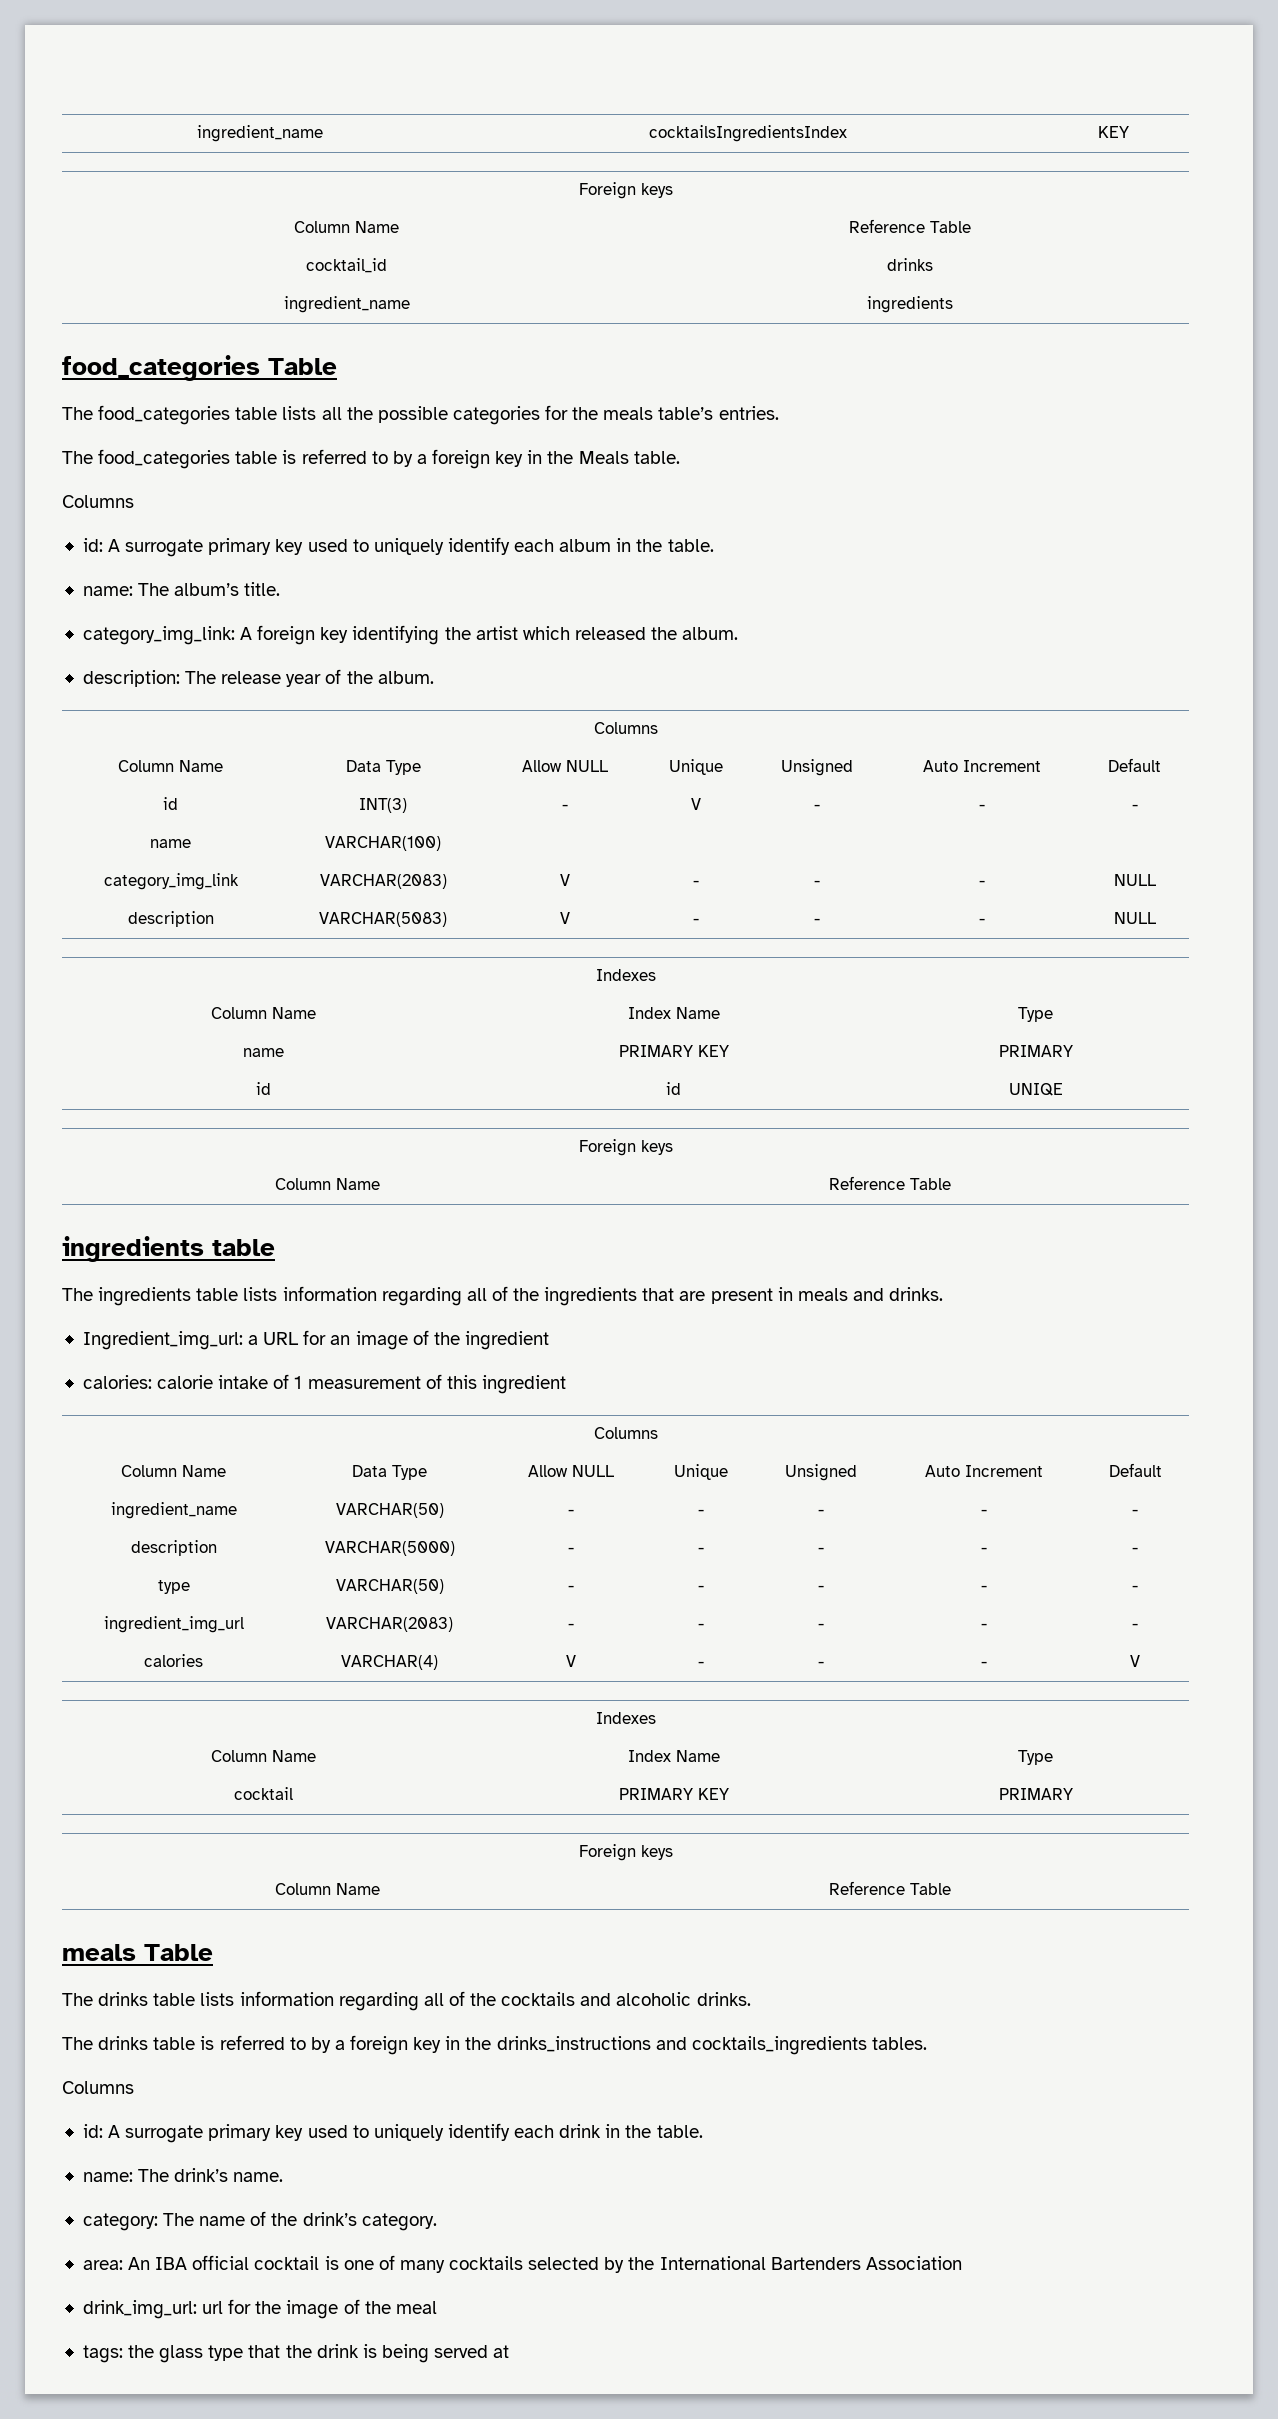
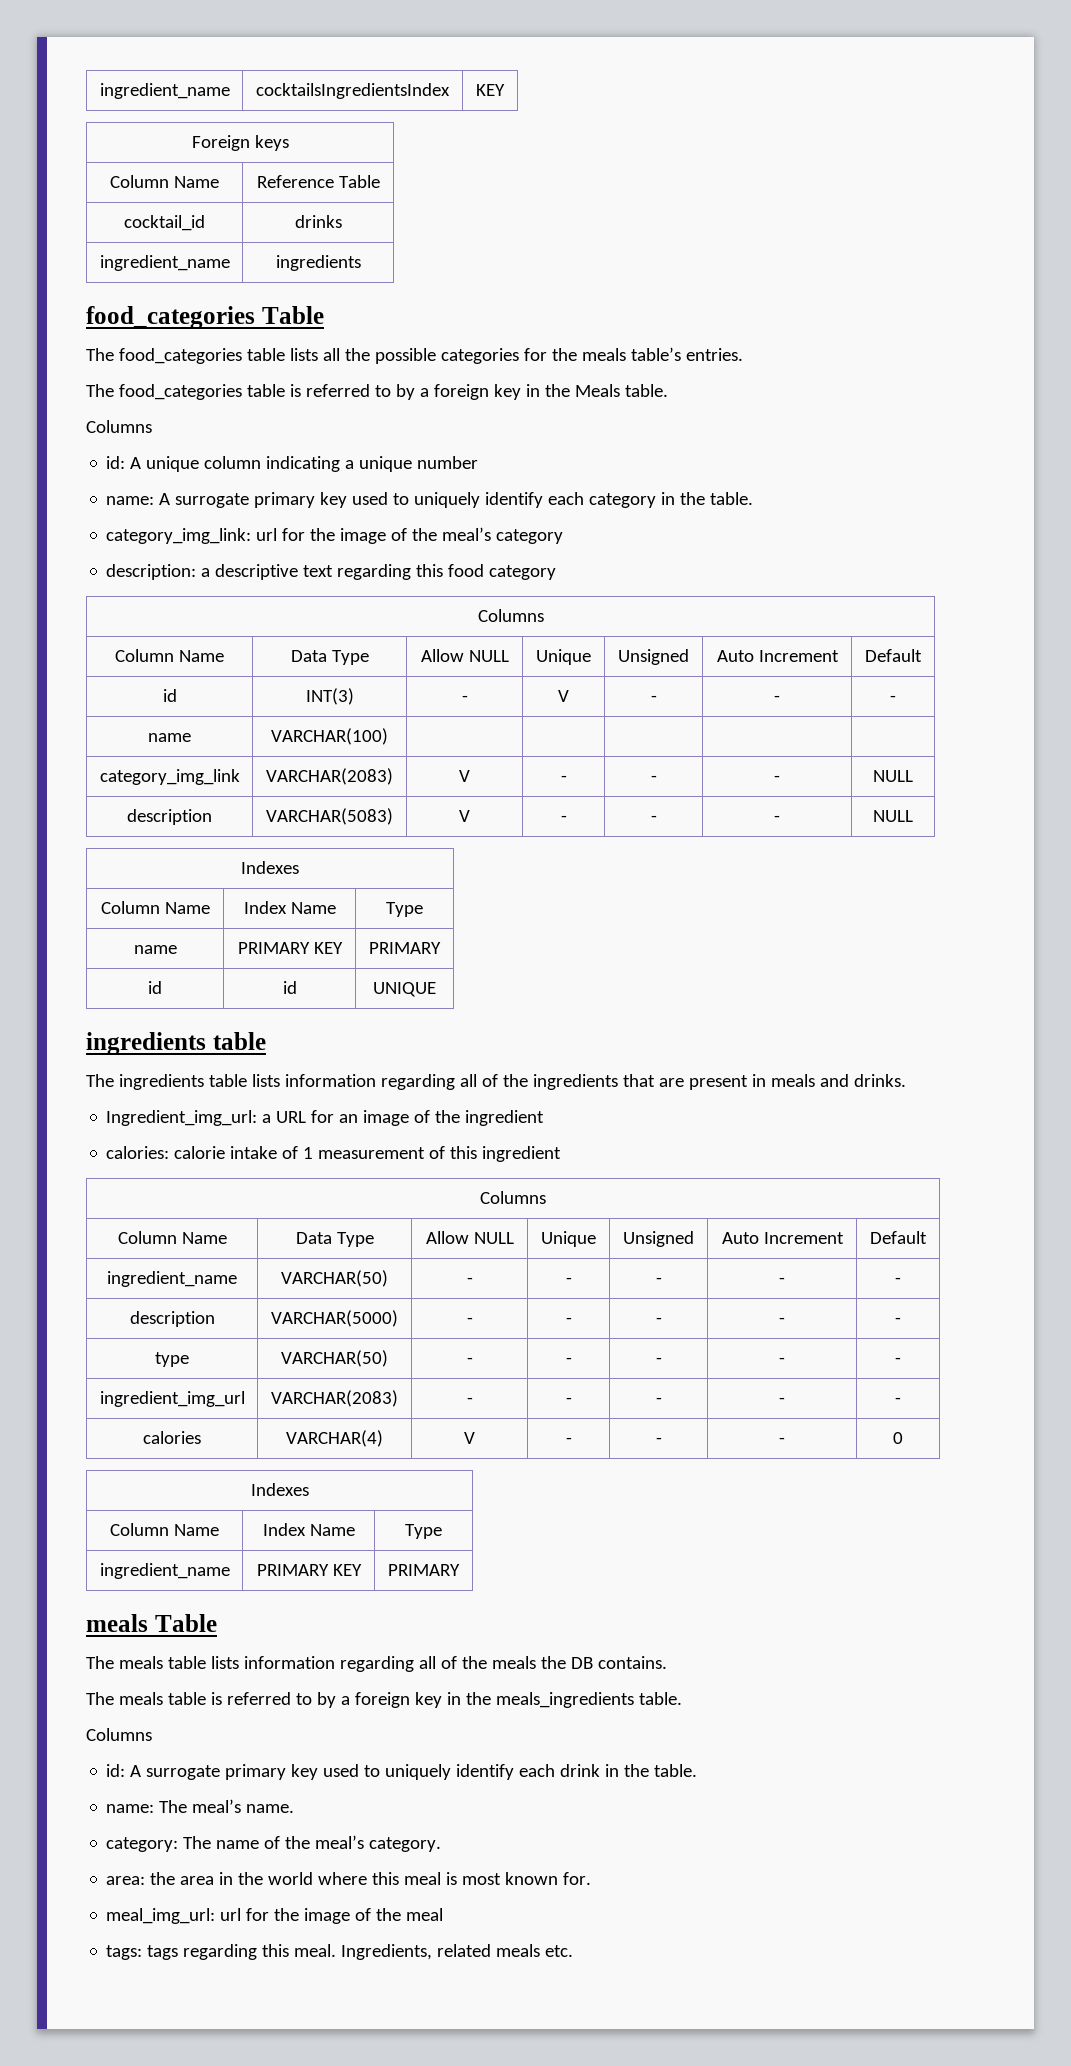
[125,537,714,557] [82,582,281,596] [82,625,739,645] [82,669,434,687] surrogate primary key used to uniquely identify each album in the table. // name: The album’s title. // category_img_link: A foreign key identifying the artist which released the album. // description: The release year of the album. -> [146,456,479,472] [106,492,754,508] [106,527,564,544] [106,564,557,580] unique column indicating a unique number // name: A surrogate primary key used to uniquely identify each category in the table. // category_img_link: url for the image of the meal’s category // description: a descriptive text regarding this food category
[1008,1083,1063,1096] [578,1139,673,1156] [274,1178,380,1190] [829,1176,951,1190] UNIQE // Foreign keys // Column Name | Reference Table -> [373,982,436,997] UNIQUE
[1130,1655,1140,1667] [595,1712,656,1724] [211,1750,316,1762] [627,1750,720,1762] [1018,1750,1053,1765] [234,1787,293,1800] [618,1788,729,1800] [998,1788,1073,1800] [578,1844,673,1861] [274,1883,380,1895] [829,1881,951,1895] V // Indexes // Column Name | Index Name | Type // cocktail | PRIMARY KEY | PRIMARY // Foreign keys // Column Name | Reference Table -> [893,1432,903,1444] [250,1483,309,1496] [110,1523,219,1536] [262,1523,355,1536] [405,1524,442,1539] [99,1563,230,1579] [256,1564,362,1576] [388,1564,460,1576] 0 // Indexes // Column Name | Index Name | Type // ingredient_name | PRIMARY KEY | PRIMARY
[98,1991,751,2011] [62,2036,149,2050] drinks table lists information regarding all of the cocktails and alcoholic drinks. // The drinks -> [118,1656,667,1672] [86,1692,163,1705] meals table lists information regarding all of the meals the DB contains. // The meals
[496,2036,927,2055] drinks_instructions and cocktails_ingredients tables. -> [495,1692,682,1708] meals_ingredients table.
[174,2168,229,2182] drink’s -> [192,1799,242,1813] meal’s
[302,2212,357,2226] drink’s -> [315,1835,365,1849] meal’s
[128,2255,962,2273] [82,2300,197,2319] An IBA official cocktail is one of many cocktails selected by the International Bartenders Association // drink_img_url: -> [150,1872,592,1885] [106,1908,216,1924] the area in the world where this meal is most known for. // meal_img_url:
[128,2344,510,2363] the glass type that the drink is being served at -> [147,1944,574,1960] tags regarding this meal. Ingredients, related meals etc.

